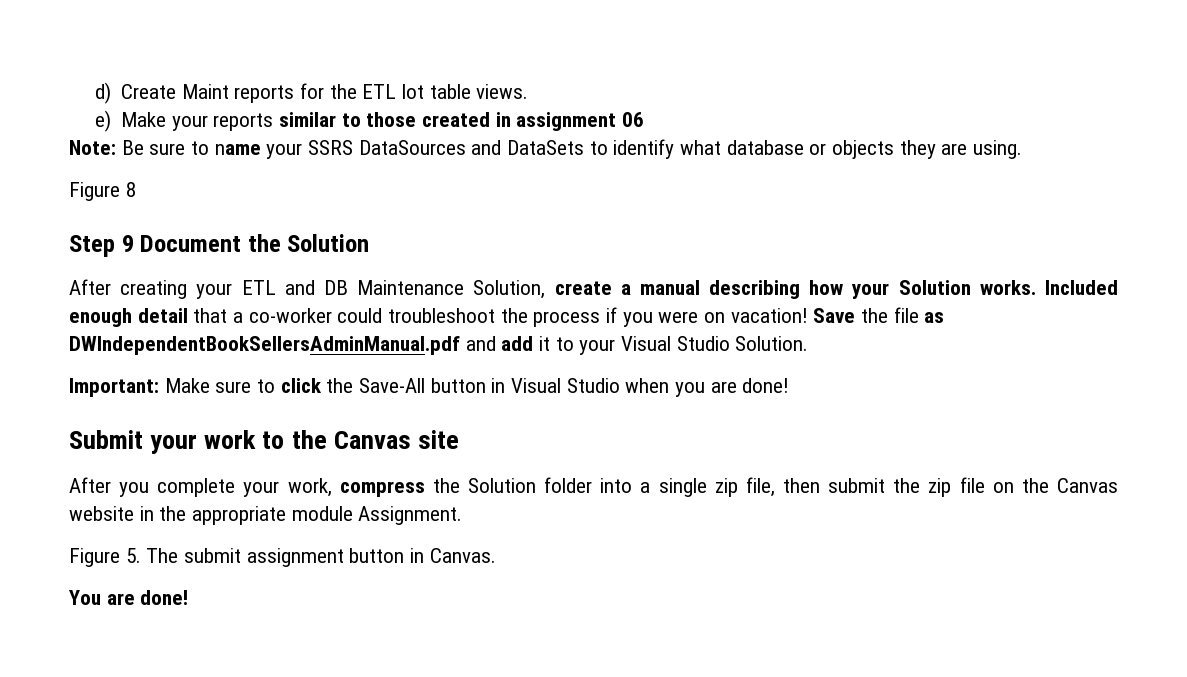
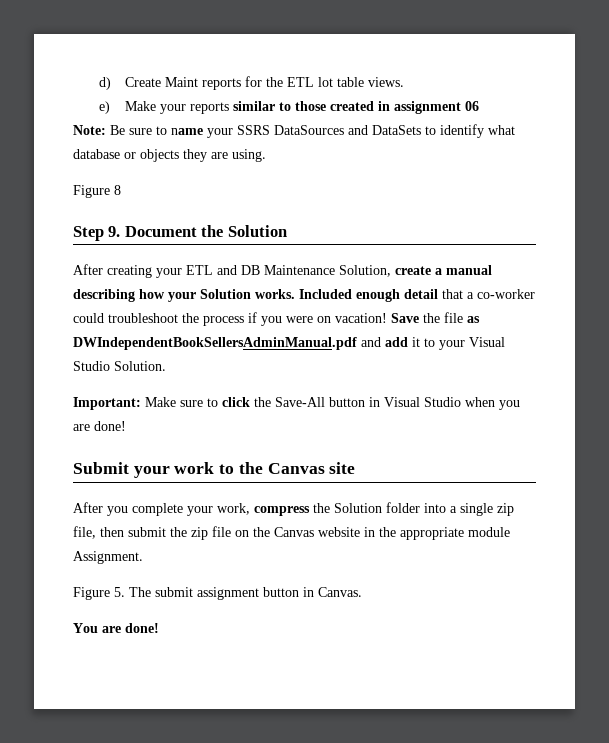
[121,235,134,252] 9 -> [108,226,121,237] 9.

